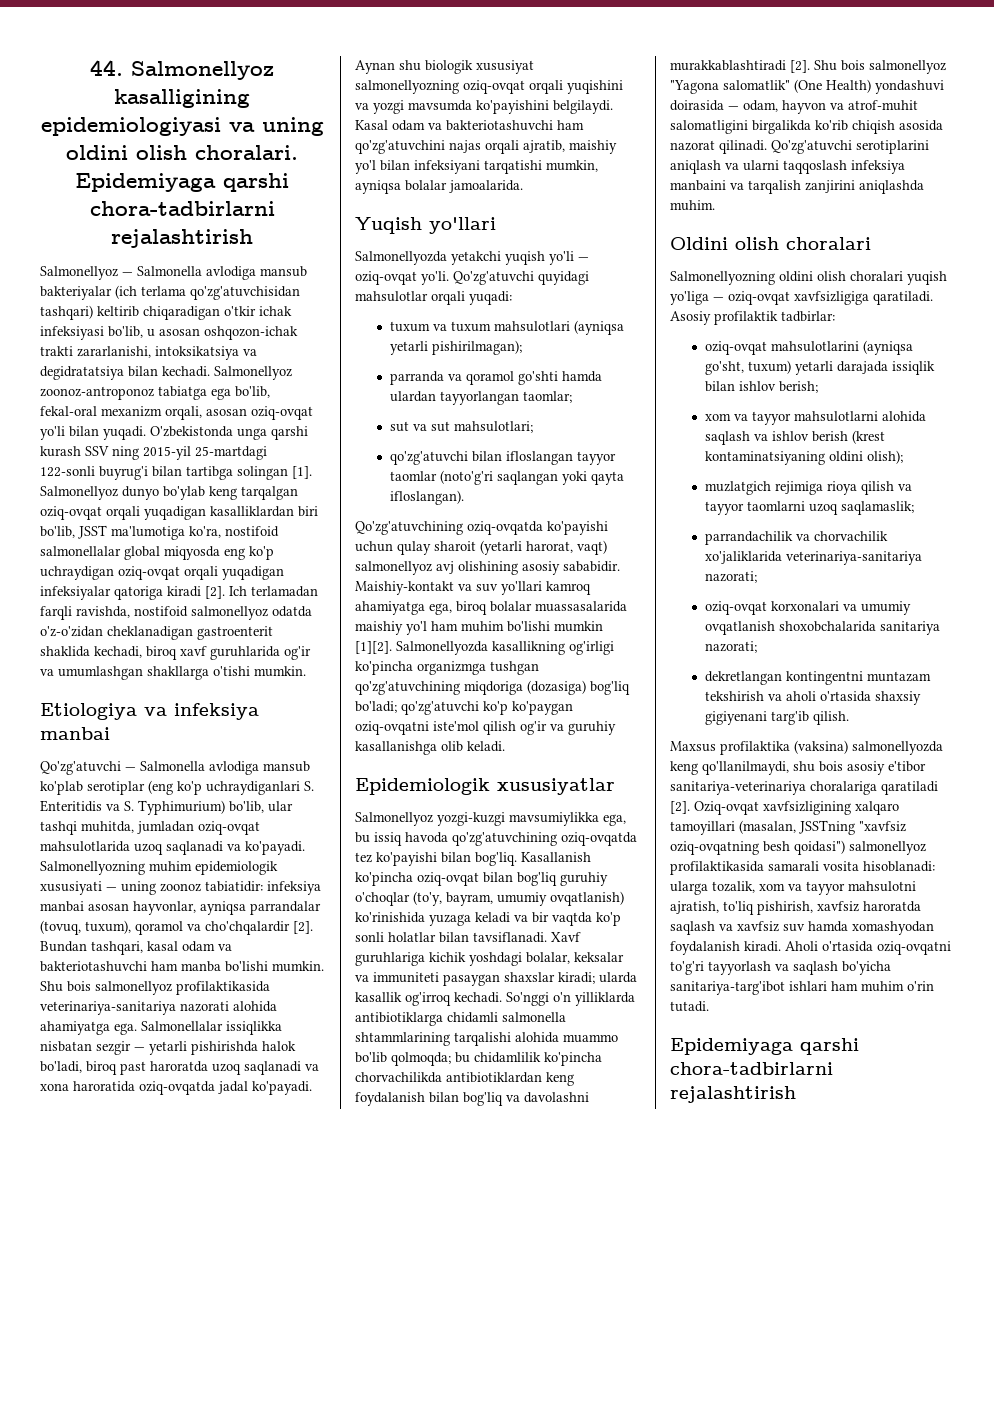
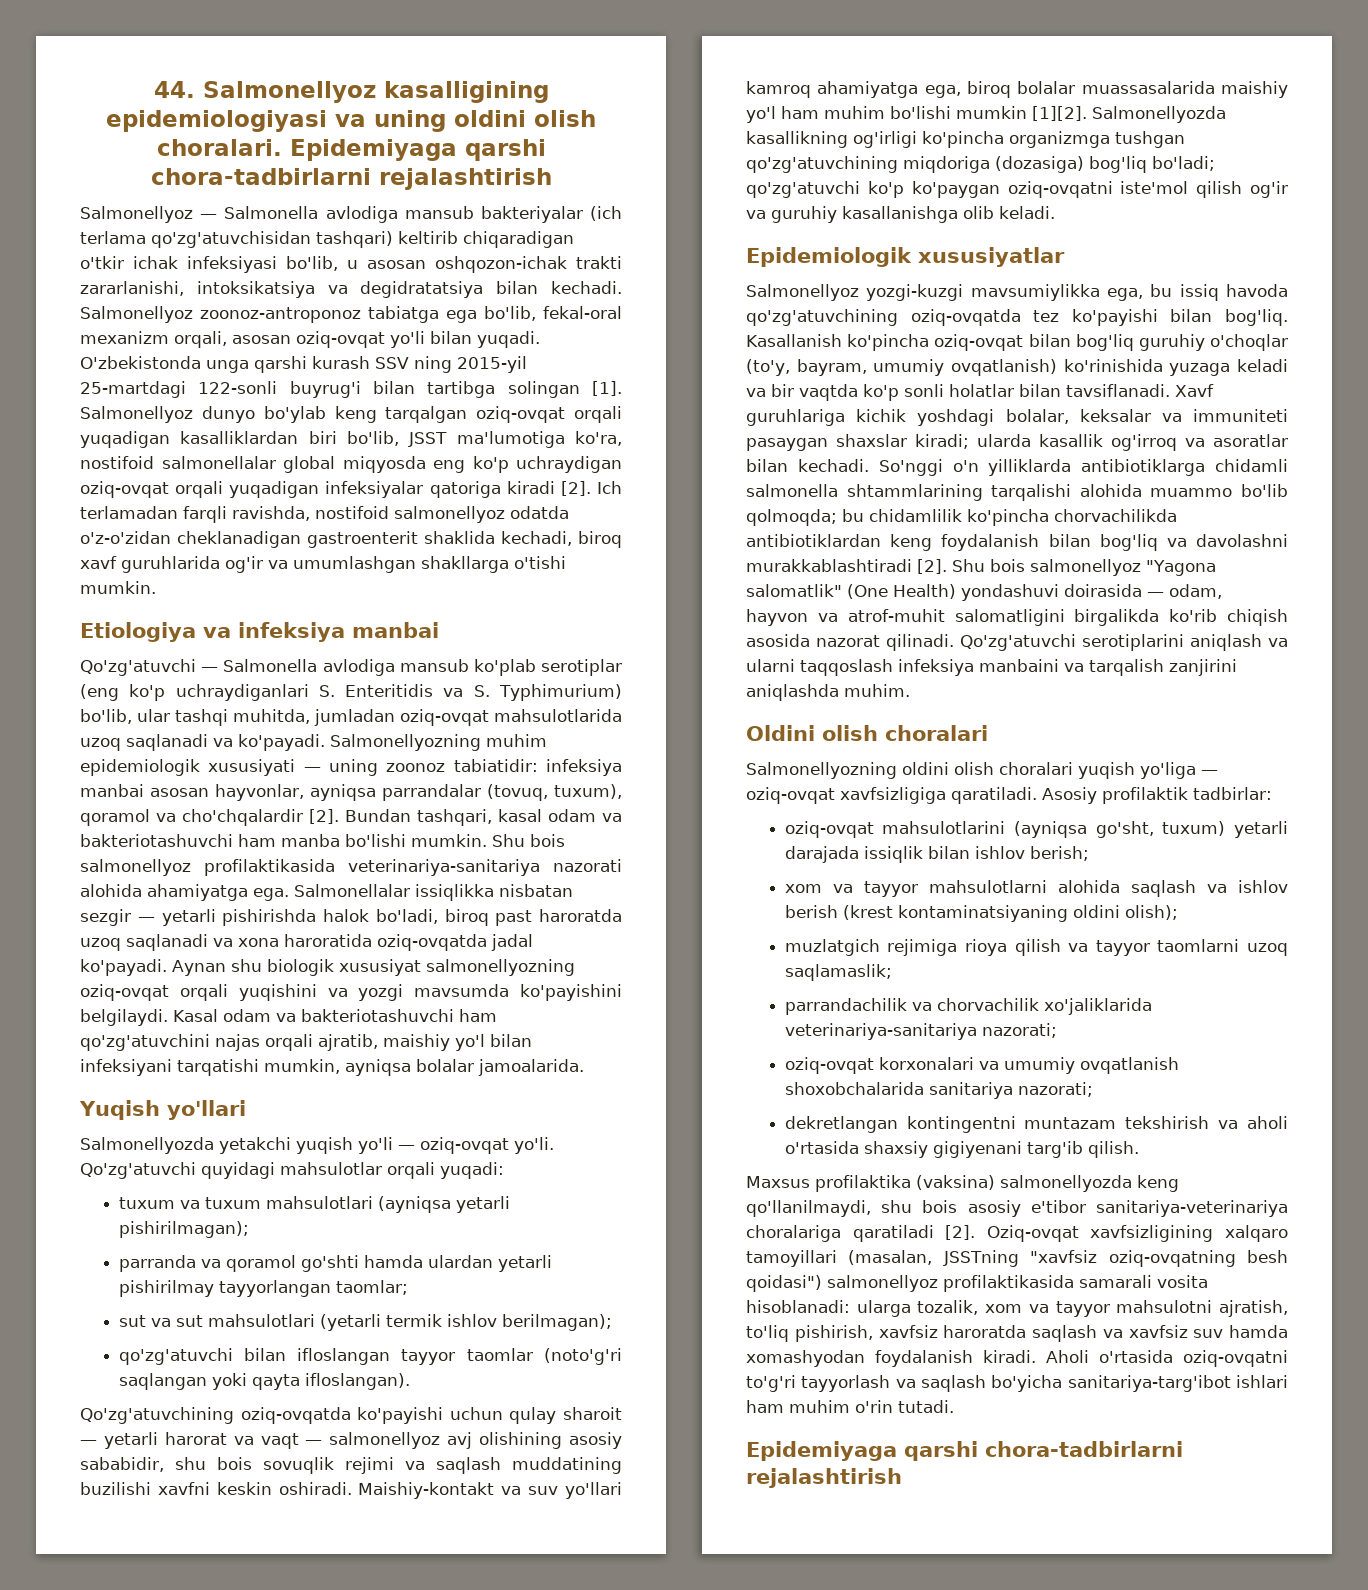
(437, 396) none -> [497,1255,552,1272] [118,1280,214,1297] yetarli pishirilmay
[454,421,534,433] mahsulotlari; -> [207,1314,612,1331] mahsulotlari (yetarli termik ishlov berilmagan);
[480,540,607,555] [355,561,620,575] (yetarli harorat, vaqt) salmonellyoz avj olishining asosiy sababidir. -> [80,1432,622,1449] [80,1457,622,1474] [80,1482,352,1495] — yetarli harorat va vaqt — salmonellyoz avj olishining asosiy sababidir, shu bois sovuqlik rejimi va saqlash muddatining buzilishi xavfni keskin oshiradi.
(451, 999) none -> [1185,434,1288,447] [746,459,788,472] va asoratlar bilan

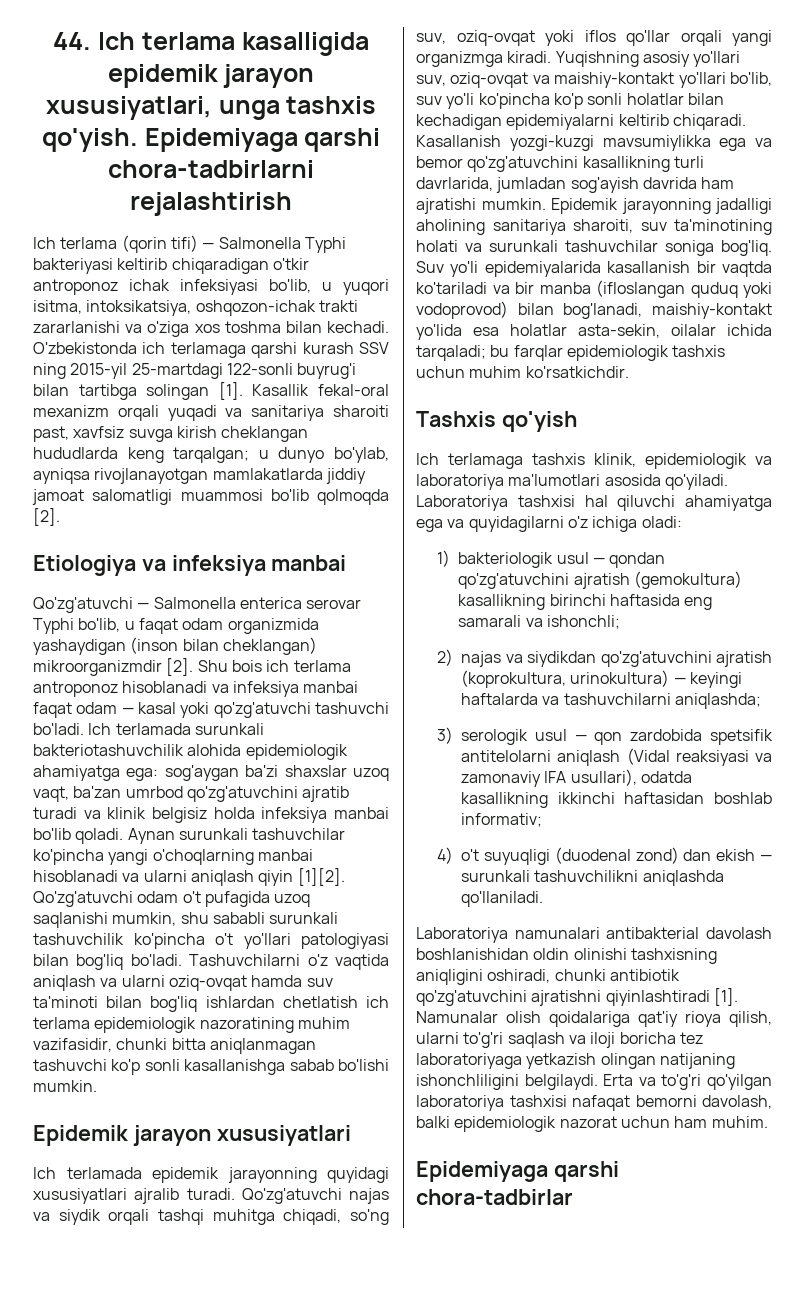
[202,81,549,103] [106,110,596,132] [156,139,546,161] [150,168,552,190] [80,206,622,223] [80,231,393,248] Salmonellyoz kasalligining epidemiologiyasi va uning oldini olish choralari. Epidemiyaga qarshi chora-tadbirlarni rejalashtirish // Salmonellyoz — Salmonella avlodiga mansub bakteriyalar (ich terlama qo'zg'atuvchisidan tashqari) -> [98,32,369,56] [108,64,314,88] [45,96,377,120] [41,128,381,152] [108,160,314,178] [130,192,292,216] [33,235,346,253] [33,258,113,274] Ich terlama kasalligida epidemik jarayon xususiyatlari, unga tashxis qo'yish. Epidemiyaga qarshi chora-tadbirlarni rejalashtirish // Ich terlama (qorin tifi) — Salmonella Typhi bakteriyasi
(124, 262) none -> [33,279,118,295] antroponoz
[367,256,622,273] [80,281,622,298] [80,306,622,323] [80,331,540,348] [80,356,249,373] asosan oshqozon-ichak trakti zararlanishi, intoksikatsiya va degidratatsiya bilan kechadi. Salmonellyoz zoonoz-antroponoz tabiatga ega bo'lib, fekal-oral mexanizm orqali, asosan oziq-ovqat yo'li bilan yuqadi. O'zbekistonda unga -> [343,279,389,295] [33,300,358,316] [33,321,389,337] [33,342,246,358] yuqori isitma, intoksikatsiya, oshqozon-ichak trakti zararlanishi va o'ziga xos toshma bilan kechadi. O'zbekistonda ich terlamaga
[80,406,622,423] [80,431,622,448] [80,456,622,473] [80,481,623,498] [80,506,569,523] [80,531,622,548] [80,556,566,573] [80,581,156,594] Salmonellyoz dunyo bo'ylab keng tarqalgan oziq-ovqat orqali yuqadigan kasalliklardan biri bo'lib, JSST ma'lumotiga ko'ra, nostifoid salmonellalar global miqyosda eng ko'p uchraydigan oziq-ovqat orqali yuqadigan infeksiyalar qatoriga kiradi [2]. Ich terlamadan farqli ravishda, nostifoid salmonellyoz odatda o'z-o'zidan cheklanadigan gastroenterit shaklida kechadi, biroq xavf guruhlarida og'ir va umumlashgan shakllarga o'tishi mumkin. -> [252,384,389,396] [33,405,389,421] [33,426,309,442] [33,447,389,463] [33,468,366,484] [32,489,389,505] [33,508,60,526] Kasallik fekal-oral mexanizm orqali yuqadi va sanitariya sharoiti past, xavfsiz suvga kirish cheklangan hududlarda keng tarqalgan; u dunyo bo'ylab, ayniqsa rivojlanayotgan mamlakatlarda jiddiy jamoat salomatligi muammosi bo'lib qolmoqda [2].
[322,659,622,676] [80,684,623,701] [80,709,622,726] [80,734,547,751] [80,759,622,776] [80,784,622,801] [80,809,622,826] [80,834,565,847] [80,859,622,876] [80,884,573,901] [80,909,622,926] [80,934,533,951] [80,959,575,976] [80,984,622,1001] [80,1009,497,1026] [80,1034,532,1051] [80,1059,584,1076] [79,1100,246,1120] [80,1137,554,1154] [80,1162,504,1179] [118,1196,510,1213] [118,1221,249,1238] [118,1255,552,1272] [118,1280,408,1297] [118,1314,612,1331] [118,1348,622,1365] [118,1373,410,1390] [80,1407,623,1424] [80,1432,622,1449] [80,1457,622,1474] [80,1482,622,1499] [746,81,1288,98] [746,106,1226,123] [746,131,1185,148] [746,156,1215,173] [746,181,1288,198] [746,206,1055,223] [746,247,1065,267] [746,284,1288,301] [746,309,1288,326] [746,334,1288,351] [746,359,1288,376] [746,384,1214,401] [746,409,1288,426] [746,434,1288,451] [746,459,1288,476] [746,484,1288,501] [746,509,1177,526] [746,534,1288,551] [746,559,1216,576] [746,584,1222,601] [746,609,1288,626] [746,634,1288,651] [746,659,1237,676] [746,684,910,701] [746,725,988,741] [746,762,1218,779] [746,787,1272,804] [784,821,1288,838] [784,846,1089,863] [784,880,1288,897] [784,905,1178,922] [784,939,1288,956] [784,964,892,981] [784,998,1152,1015] [784,1023,1057,1040] [784,1057,1179,1074] [784,1082,1093,1099] [784,1116,1288,1133] [784,1141,1139,1158] [746,1175,1179,1192] [746,1200,1288,1217] [746,1225,1288,1242] [746,1250,1288,1267] [746,1275,1208,1292] [746,1300,1288,1317] [746,1325,1288,1342] [746,1350,1288,1367] [746,1375,1288,1392] [746,1400,954,1413] [746,1441,1183,1461] [746,1468,902,1488] avlodiga mansub ko'plab serotiplar (eng ko'p uchraydiganlari S. Enteritidis va S. Typhimurium) bo'lib, ular tashqi muhitda, jumladan oziq-ovqat mahsulotlarida uzoq saqlanadi va ko'payadi. Salmonellyozning muhim epidemiologik xususiyati — uning zoonoz tabiatidir: infeksiya manbai asosan hayvonlar, ayniqsa parrandalar (tovuq, tuxum), qoramol va cho'chqalardir [2]. Bundan tashqari, kasal odam va bakteriotashuvchi ham manba bo'lishi mumkin. Shu bois salmonellyoz profilaktikasida veterinariya-sanitariya nazorati alohida ahamiyatga ega. Salmonellalar issiqlikka nisbatan sezgir — yetarli pishirishda halok bo'ladi, biroq past haroratda uzoq saqlanadi va xona haroratida oziq-ovqatda jadal ko'payadi. Aynan shu biologik xususiyat salmonellyozning oziq-ovqat orqali yuqishini va yozgi mavsumda ko'payishini belgilaydi. Kasal odam va bakteriotashuvchi ham qo'zg'atuvchini najas orqali ajratib, maishiy yo'l bilan infeksiyani tarqatishi mumkin, ayniqsa bolalar jamoalarida. // Yuqish yo'llari // Salmonellyozda yetakchi yuqish yo'li — oziq-ovqat yo'li. Qo'zg'atuvchi quyidagi mahsulotlar orqali yuqadi: // tuxum va tuxum mahsulotlari (ayniqsa yetarli pishirilmagan); // parranda va qoramol go'shti hamda ulardan yetarli pishirilmay tayyorlangan taomlar; // sut va sut mahsulotlari (yetarli termik ishlov berilmagan); // qo'zg'atuvchi bilan ifloslangan tayyor taomlar (noto'g'ri saqlangan yoki qayta ifloslangan). // Qo'zg'atuvchining oziq-ovqatda ko'payishi uchun qulay sharoit — yetarli harorat va vaqt — salmonellyoz avj olishining asosiy sababidir, shu bois sovuqlik rejimi va saqlash muddatining buzilishi xavfni keskin oshiradi. Maishiy-kontakt va suv yo'llari kamroq ahamiyatga ega, biroq bolalar muassasalarida maishiy yo'l ham muhim bo'lishi mumkin [1][2]. Salmonellyozda kasallikning og'irligi ko'pincha organizmga tushgan qo'zg'atuvchining miqdoriga (dozasiga) bog'liq bo'ladi; qo'zg'atuvchi ko'p ko'paygan oziq-ovqatni iste'mol qilish og'ir va guruhiy kasallanishga olib keladi. // Epidemiologik xususiyatlar // Salmonellyoz yozgi-kuzgi mavsumiylikka ega, bu issiq havoda qo'zg'atuvchining oziq-ovqatda tez ko'payishi bilan bog'liq. Kasallanish ko'pincha oziq-ovqat bilan bog'liq guruhiy o'choqlar (to'y, bayram, umumiy ovqatlanish) ko'rinishida yuzaga keladi va bir vaqtda ko'p sonli holatlar bilan tavsiflanadi. Xavf guruhlariga kichik yoshdagi bolalar, keksalar va immuniteti pasaygan shaxslar kiradi; ularda kasallik og'irroq va asoratlar bilan kechadi. So'nggi o'n yilliklarda antibiotiklarga chidamli salmonella shtammlarining tarqalishi alohida muammo bo'lib qolmoqda; bu chidamlilik ko'pincha chorvachilikda antibiotiklardan keng foydalanish bilan bog'liq va davolashni murakkablashtiradi [2]. Shu bois salmonellyoz "Yagona salomatlik" (One Health) yondashuvi doirasida — odam, hayvon va atrof-muhit salomatligini birgalikda ko'rib chiqish asosida nazorat qilinadi. Qo'zg'atuvchi serotiplarini aniqlash va ularni taqqoslash infeksiya manbaini va tarqalish zanjirini aniqlashda muhim. // Oldini olish choralari // Salmonellyozning oldini olish choralari yuqish yo'liga — oziq-ovqat xavfsizligiga qaratiladi. Asosiy profilaktik tadbirlar: // oziq-ovqat mahsulotlarini (ayniqsa go'sht, tuxum) yetarli darajada issiqlik bilan ishlov berish; // xom va tayyor mahsulotlarni alohida saqlash va ishlov berish (krest kontaminatsiyaning oldini olish); // muzlatgich rejimiga rioya qilish va tayyor taomlarni uzoq saqlamaslik; // parrandachilik va chorvachilik xo'jaliklarida veterinariya-sanitariya nazorati; // oziq-ovqat korxonalari va umumiy ovqatlanish shoxobchalarida sanitariya nazorati; // dekretlangan kontingentni muntazam tekshirish va aholi o'rtasida shaxsiy gigiyenani targ'ib qilish. // Maxsus profilaktika (vaksina) salmonellyozda keng qo'llanilmaydi, shu bois asosiy e'tibor sanitariya-veterinariya choralariga qaratiladi [2]. Oziq-ovqat xavfsizligining xalqaro tamoyillari (masalan, JSSTning "xavfsiz oziq-ovqatning besh qoidasi") salmonellyoz profilaktikasida samarali vosita hisoblanadi: ularga tozalik, xom va tayyor mahsulotni ajratish, to'liq pishirish, xavfsiz haroratda saqlash va xavfsiz suv hamda xomashyodan foydalanish kiradi. Aholi o'rtasida oziq-ovqatni to'g'ri tayyorlash va saqlash bo'yicha sanitariya-targ'ibot ishlari ham muhim o'rin tutadi. // Epidemiyaga qarshi chora-tadbirlarni rejalashtirish -> [239,597,362,609] [33,618,319,634] [33,637,317,655] [33,658,351,676] [33,681,359,697] [33,702,390,718] [33,723,264,735] [33,744,348,760] [33,765,390,781] [33,786,350,802] [33,807,389,823] [33,828,346,844] [33,849,313,865] [33,868,345,886] [33,891,311,907] [33,912,339,928] [33,933,389,949] [33,954,389,970] [33,975,333,991] [33,996,390,1012] [33,1017,350,1033] [33,1038,316,1054] [33,1059,389,1075] [33,1080,97,1092] [33,1125,351,1146] [33,1167,389,1183] [33,1188,389,1204] [33,1209,389,1225] [416,30,772,46] [416,51,741,67] [416,72,773,88] [416,93,724,109] [416,114,746,130] [416,135,772,151] [416,156,704,172] [416,177,735,193] [416,198,772,214] [416,219,772,235] [416,240,772,256] [416,261,773,277] [416,280,772,298] [416,301,772,319] [416,324,772,340] [416,345,726,361] [416,366,629,378] [416,411,577,432] [416,453,772,469] [416,474,728,490] [416,495,772,511] [416,516,682,532] [437,550,666,568] [458,571,742,589] [458,594,713,610] [458,615,620,629] [437,649,772,667] [461,670,743,688] [461,693,762,709] [437,727,773,745] [461,748,772,766] [461,769,693,787] [461,792,772,808] [461,813,543,827] [437,847,772,865] [461,870,724,886] [461,891,544,907] [416,927,772,943] [416,948,717,964] [416,969,680,985] [416,988,738,1006] [416,1011,772,1027] [416,1032,703,1048] [416,1053,735,1069] [416,1074,772,1090] [416,1095,772,1111] [416,1116,768,1132] [416,1161,619,1182] [416,1189,573,1205] enterica serovar Typhi bo'lib, u faqat odam organizmida yashaydigan (inson bilan cheklangan) mikroorganizmdir [2]. Shu bois ich terlama antroponoz hisoblanadi va infeksiya manbai faqat odam — kasal yoki qo'zg'atuvchi tashuvchi bo'ladi. Ich terlamada surunkali bakteriotashuvchilik alohida epidemiologik ahamiyatga ega: sog'aygan ba'zi shaxslar uzoq vaqt, ba'zan umrbod qo'zg'atuvchini ajratib turadi va klinik belgisiz holda infeksiya manbai bo'lib qoladi. Aynan surunkali tashuvchilar ko'pincha yangi o'choqlarning manbai hisoblanadi va ularni aniqlash qiyin [1][2]. Qo'zg'atuvchi odam o't pufagida uzoq saqlanishi mumkin, shu sababli surunkali tashuvchilik ko'pincha o't yo'llari patologiyasi bilan bog'liq bo'ladi. Tashuvchilarni o'z vaqtida aniqlash va ularni oziq-ovqat hamda suv ta'minoti bilan bog'liq ishlardan chetlatish ich terlama epidemiologik nazoratining muhim vazifasidir, chunki bitta aniqlanmagan tashuvchi ko'p sonli kasallanishga sabab bo'lishi mumkin. // Epidemik jarayon xususiyatlari // Ich terlamada epidemik jarayonning quyidagi xususiyatlari ajralib turadi. Qo'zg'atuvchi najas va siydik orqali tashqi muhitga chiqadi, so'ng suv, oziq-ovqat yoki iflos qo'llar orqali yangi organizmga kiradi. Yuqishning asosiy yo'llari suv, oziq-ovqat va maishiy-kontakt yo'llari bo'lib, suv yo'li ko'pincha ko'p sonli holatlar bilan kechadigan epidemiyalarni keltirib chiqaradi. Kasallanish yozgi-kuzgi mavsumiylikka ega va bemor qo'zg'atuvchini kasallikning turli davrlarida, jumladan sog'ayish davrida ham ajratishi mumkin. Epidemik jarayonning jadalligi aholining sanitariya sharoiti, suv ta'minotining holati va surunkali tashuvchilar soniga bog'liq. Suv yo'li epidemiyalarida kasallanish bir vaqtda ko'tariladi va bir manba (ifloslangan quduq yoki vodoprovod) bilan bog'lanadi, maishiy-kontakt yo'lida esa holatlar asta-sekin, oilalar ichida tarqaladi; bu farqlar epidemiologik tashxis uchun muhim ko'rsatkichdir. // Tashxis qo'yish // Ich terlamaga tashxis klinik, epidemiologik va laboratoriya ma'lumotlari asosida qo'yiladi. Laboratoriya tashxisi hal qiluvchi ahamiyatga ega va quyidagilarni o'z ichiga oladi: // 1) bakteriologik usul — qondan qo'zg'atuvchini ajratish (gemokultura) kasallikning birinchi haftasida eng samarali va ishonchli; // 2) najas va siydikdan qo'zg'atuvchini ajratish (koprokultura, urinokultura) — keyingi haftalarda va tashuvchilarni aniqlashda; // 3) serologik usul — qon zardobida spetsifik antitelolarni aniqlash (Vidal reaksiyasi va zamonaviy IFA usullari), odatda kasallikning ikkinchi haftasidan boshlab informativ; // 4) o't suyuqligi (duodenal zond) dan ekish — surunkali tashuvchilikni aniqlashda qo'llaniladi. // Laboratoriya namunalari antibakterial davolash boshlanishidan oldin olinishi tashxisning aniqligini oshiradi, chunki antibiotik qo'zg'atuvchini ajratishni qiyinlashtiradi [1]. Namunalar olish qoidalariga qat'iy rioya qilish, ularni to'g'ri saqlash va iloji boricha tez laboratoriyaga yetkazish olingan natijaning ishonchliligini belgilaydi. Erta va to'g'ri qo'yilgan laboratoriya tashxisi nafaqat bemorni davolash, balki epidemiologik nazorat uchun ham muhim. // Epidemiyaga qarshi chora-tadbirlar

